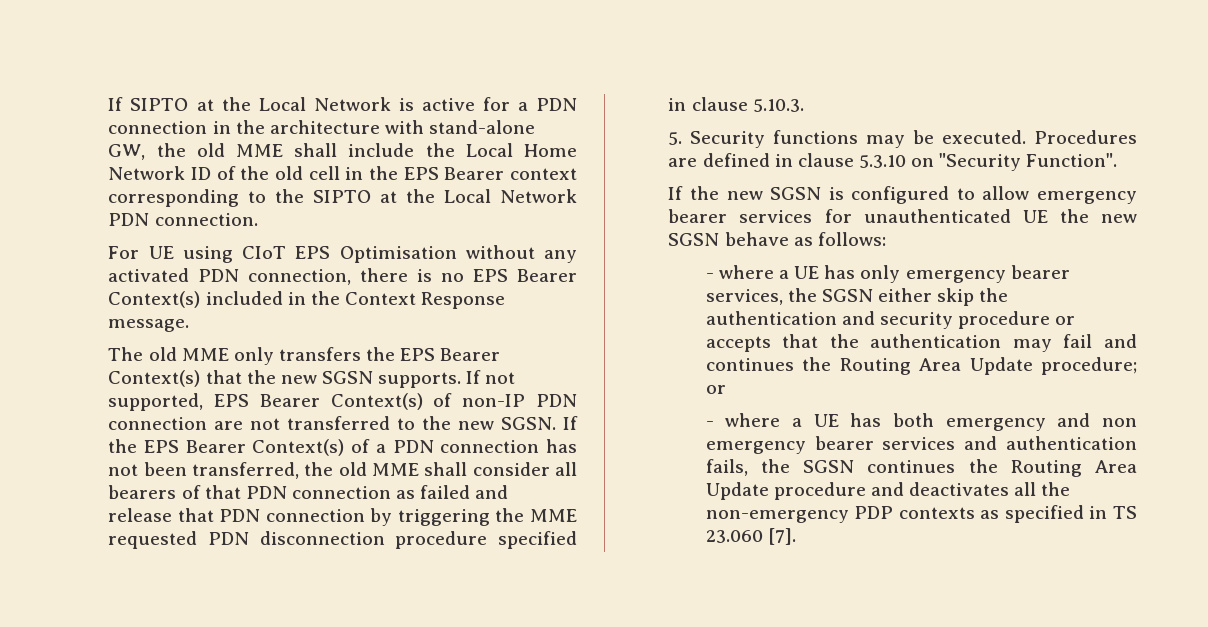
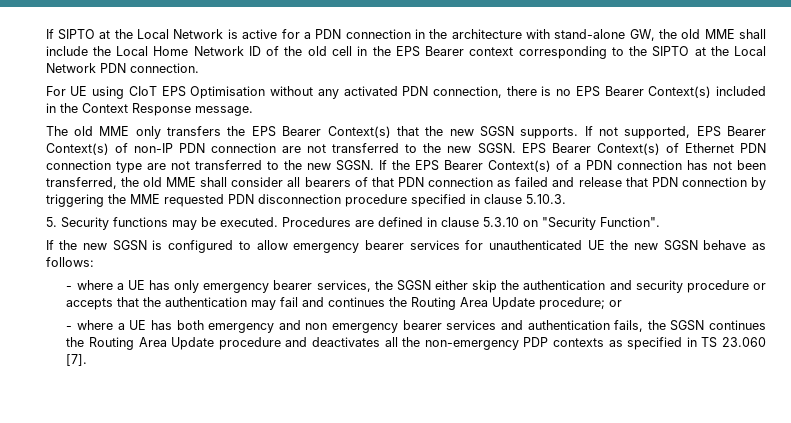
(557, 423) none -> [521,143,766,155] [45,160,374,173] EPS Bearer Context(s) of Ethernet PDN connection type are not transferred to the new SGSN.

